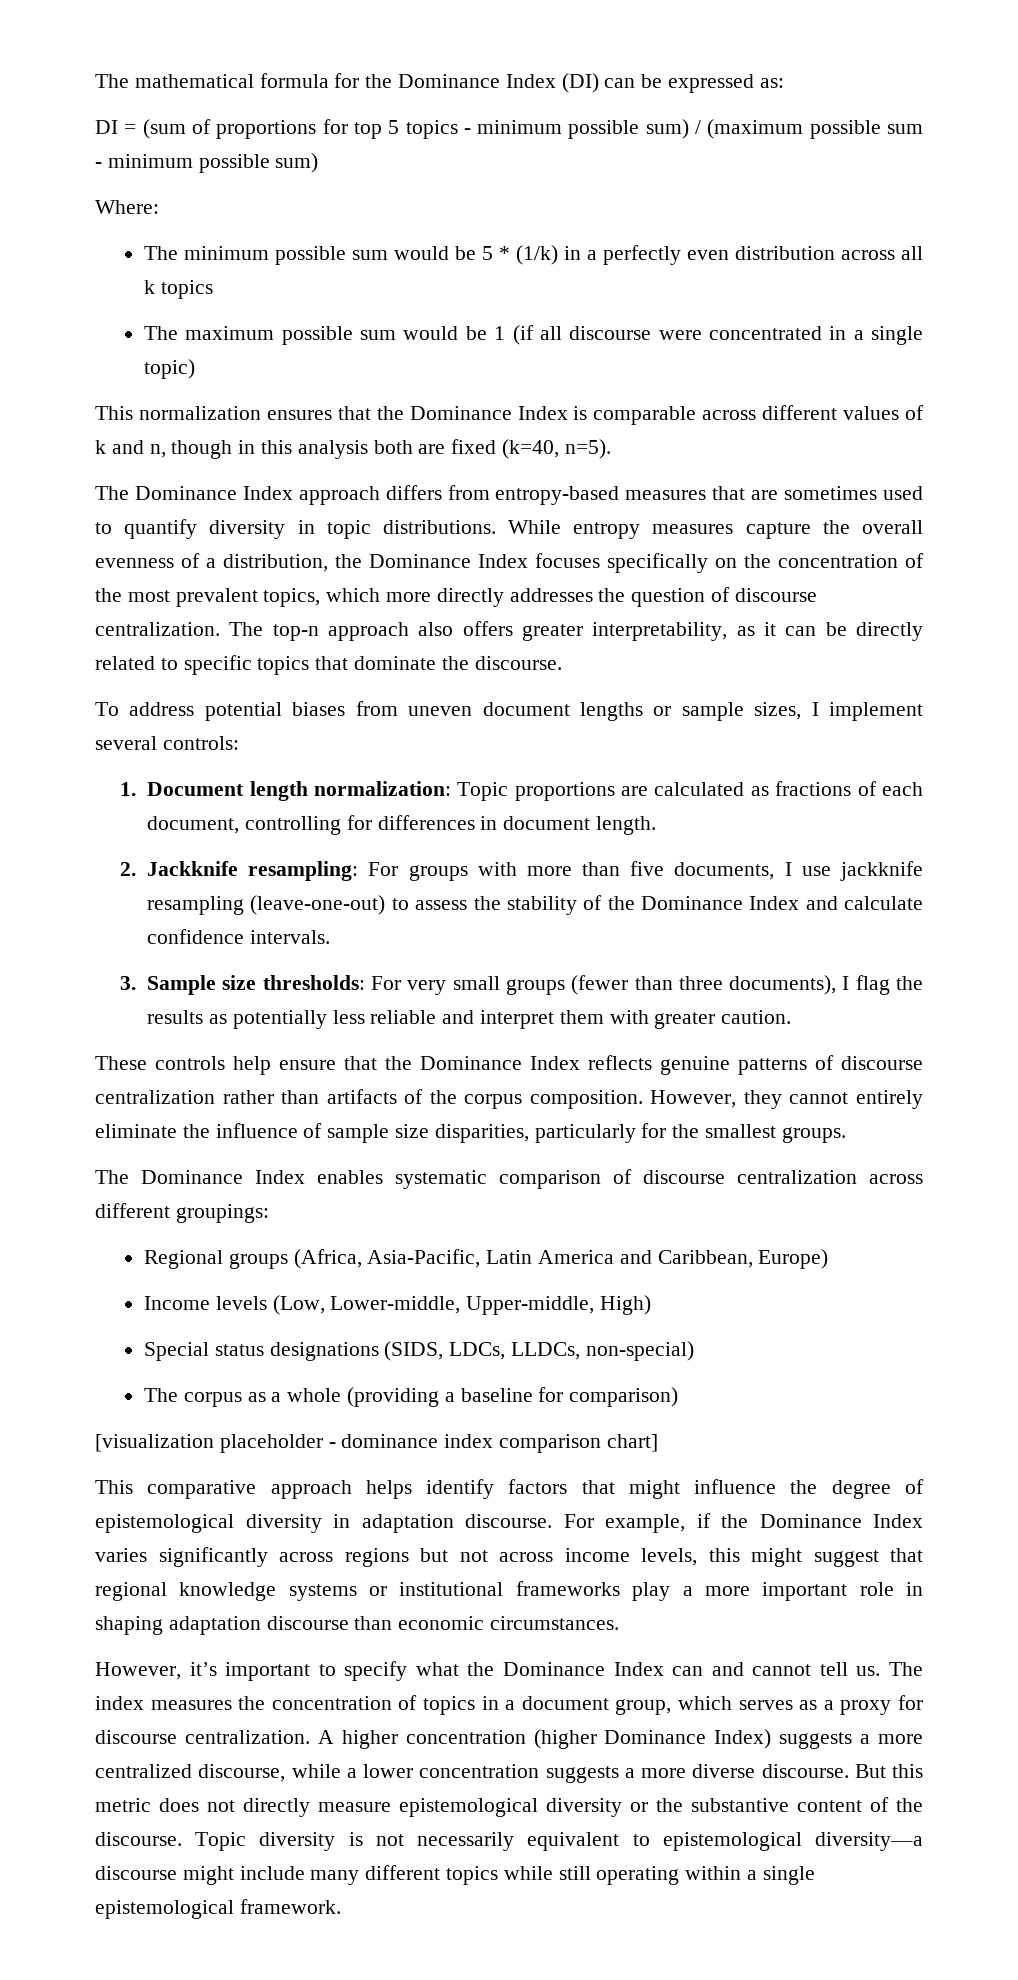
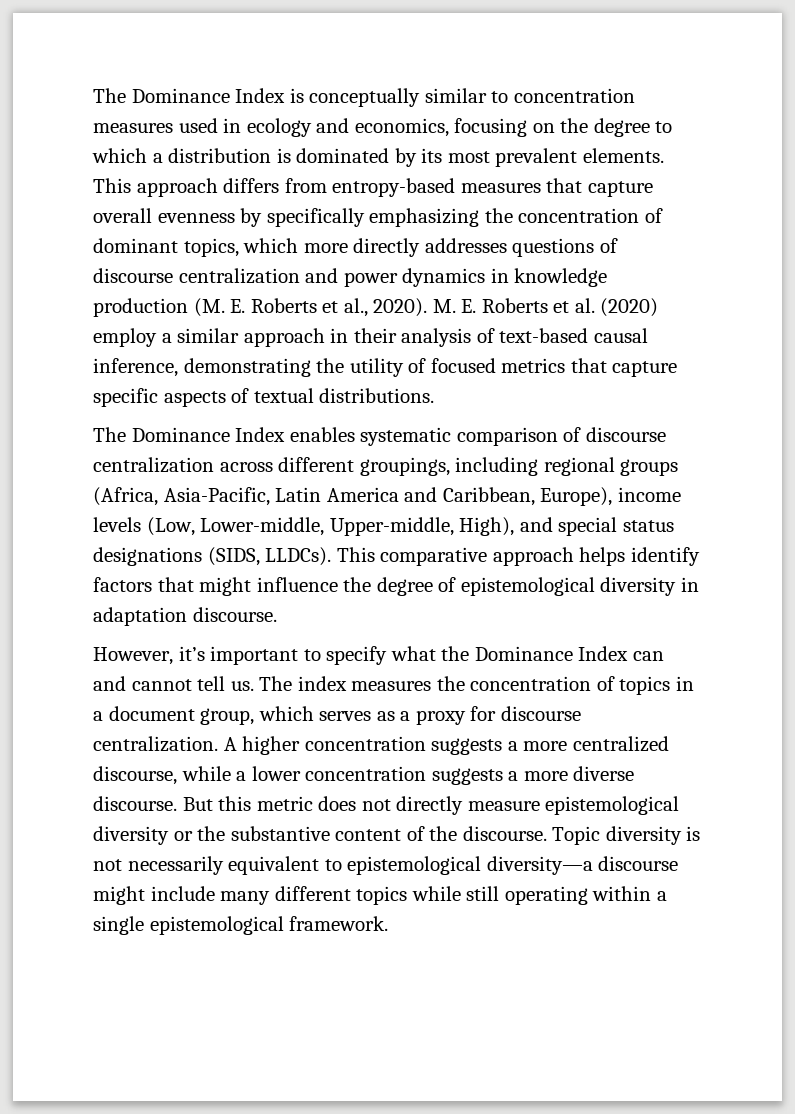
[95,73,784,93] [95,119,923,139] [95,153,319,173] [95,200,159,214] [144,245,923,265] [144,280,213,299] [144,325,923,345] [144,359,196,379] [95,405,924,425] [95,439,611,459] [95,486,293,500] The mathematical formula for the Dominance Index (DI) can be expressed as: // DI = (sum of proportions for top 5 topics - minimum possible sum) / (maximum possible sum - minimum possible sum) // Where: // The minimum possible sum would be 5 * (1/k) in a perfectly even distribution across all k topics // The maximum possible sum would be 1 (if all discourse were concentrated in a single topic) // This normalization ensures that the Dominance Index is comparable across different values of k and n, though in this analysis both are fixed (k=40, n=5). // The Dominance Index -> [93,88,635,107] [93,118,673,137] [92,148,664,167] [93,178,131,193] The Dominance Index is conceptually similar to concentration measures used in ecology and economics, focusing on the degree to which a distribution is dominated by its most prevalent elements. This
[751,486,923,500] [95,519,923,539] [95,553,924,573] [95,588,258,607] are sometimes used to quantify diversity in topic distributions. While entropy measures capture the overall evenness of a distribution, the Dominance Index focuses specifically on the concentration of the most prevalent -> [587,181,653,197] [93,208,663,227] [93,238,178,253] capture overall evenness by specifically emphasizing the concentration of dominant
[598,587,817,607] [95,621,924,641] [95,655,562,675] [95,701,923,721] [95,736,239,750] [120,781,923,801] [147,815,656,835] [120,861,924,881] [147,895,923,915] [147,929,330,944] [120,975,923,995] [147,1010,792,1029] [95,1055,923,1075] [95,1089,923,1109] [95,1123,846,1143] the question of discourse centralization. The top-n approach also offers greater interpretability, as it can be directly related to specific topics that dominate the discourse. // To address potential biases from uneven document lengths or sample sizes, I implement several controls: // 1. Document length normalization: Topic proportions are calculated as fractions of each document, controlling for differences in document length. // 2. Jackknife resampling: For groups with more than five documents, I use jackknife resampling (leave-one-out) to assess the stability of the Dominance Index and calculate confidence intervals. // 3. Sample size thresholds: For very small groups (fewer than three documents), I flag the results as potentially less reliable and interpret them with greater caution. // These controls help ensure that the Dominance Index reflects genuine patterns of discourse centralization rather than artifacts of the corpus composition. However, they cannot entirely eliminate the influence of sample size disparities, particularly for the smallest groups. -> [512,238,618,257] [93,268,608,287] [93,298,659,317] [93,328,648,347] [93,358,678,377] [93,388,435,407] questions of discourse centralization and power dynamics in knowledge production (M. E. Roberts et al., 2020). M. E. Roberts et al. (2020) employ a similar approach in their analysis of text-based causal inference, demonstrating the utility of focused metrics that capture specific aspects of textual distributions.
[175,1204,269,1223] [144,1250,224,1269] groupings: // Regional -> [359,457,615,476] groupings, including regional
[758,1249,829,1269] [144,1296,211,1310] Europe) // Income -> [540,487,681,506] Europe), income
[600,1295,652,1315] [144,1341,694,1361] [144,1387,679,1407] [95,1434,658,1453] High) // Special status designations (SIDS, LDCs, LLDCs, non-special) // The corpus as a whole (providing a baseline for comparison) // [visualization placeholder - dominance index comparison chart] // -> [459,517,674,536] [93,547,332,566] High), and special status designations (SIDS, LLDCs).
[563,1513,923,1533] [95,1547,923,1567] [95,1581,924,1601] [95,1616,620,1635] For example, if the Dominance Index varies significantly across regions but not across income levels, this might suggest that regional knowledge systems or institutional frameworks play a more important role in shaping adaptation discourse than economic circumstances. -> (277, 614) none
[533,1729,772,1749] (higher Dominance Index) -> (426, 743) none

